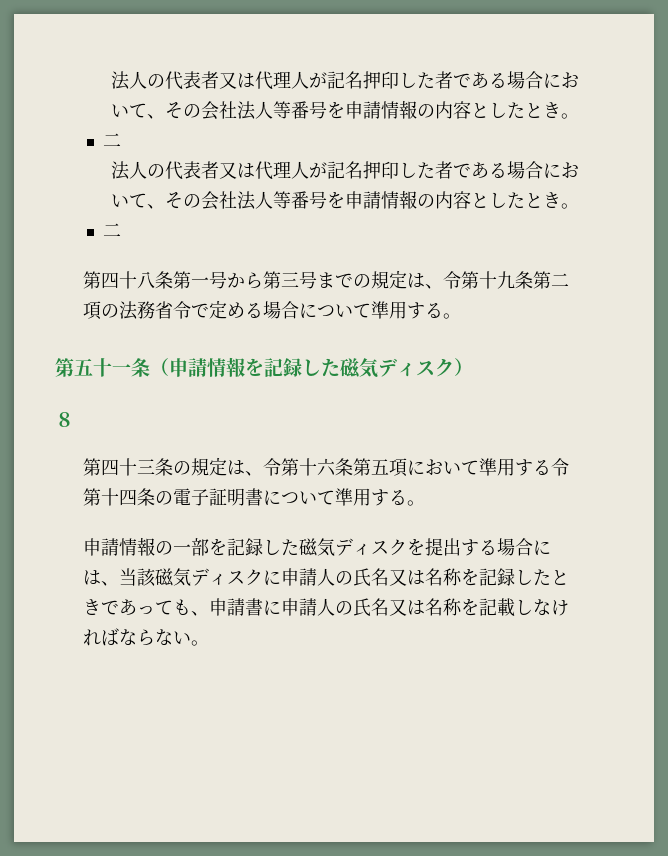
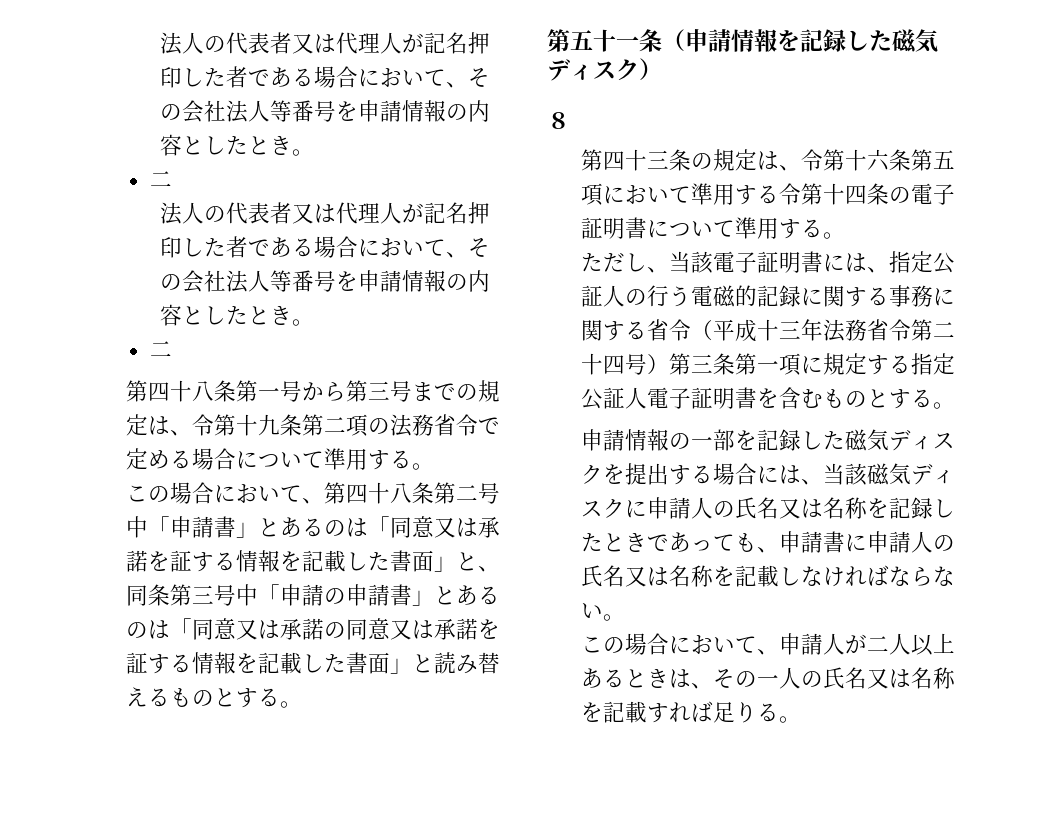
(462, 316) none -> [126,482,501,504] [126,516,501,538] [126,550,501,572] [126,584,501,606] [126,618,501,640] [126,652,501,674] [126,687,303,708] // この場合において、第四十八条第二号中「申請書」とあるのは「同意又は承諾を証する情報を記載した書面」と、同条第三号中「申請の申請書」とあるのは「同意又は承諾の同意又は承諾を証する情報を記載した書面」と読み替えるものとする。
(426, 503) none -> [581,251,956,274] [581,285,956,308] [581,319,956,342] [581,353,956,376] [581,387,956,410] // ただし、当該電子証明書には、指定公証人の行う電磁的記録に関する事務に関する省令（平成十三年法務省令第二十四号）第三条第一項に規定する指定公証人電子証明書を含むものとする。
(210, 643) none -> [581,633,956,656] [581,667,957,689] [581,701,802,723] // この場合において、申請人が二人以上あるときは、その一人の氏名又は名称を記載すれば足りる。

